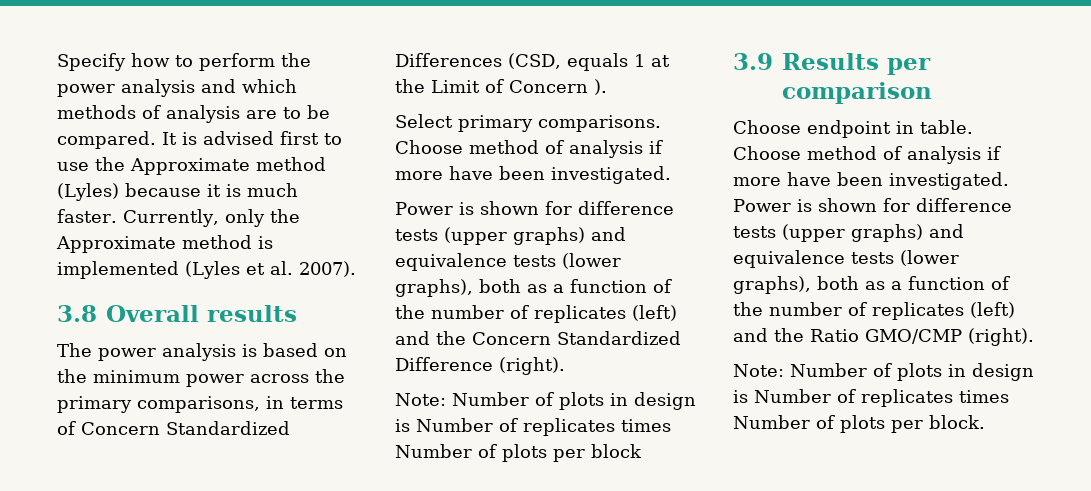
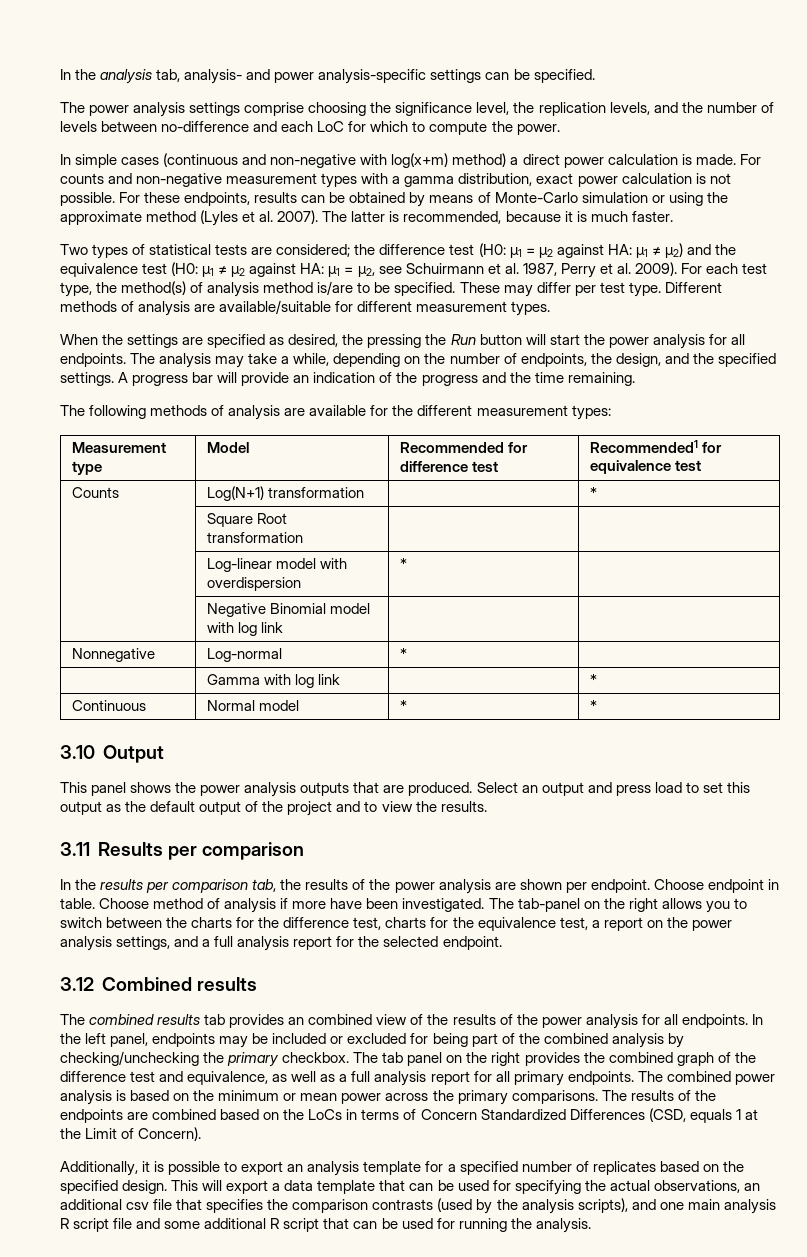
[57,53,311,71] [57,79,297,97] [57,105,330,123] [57,131,342,149] [57,157,326,175] [57,183,119,201] Specify how to perform the power analysis and which methods of analysis are to be compared. It is advised first to use the Approximate method (Lyles) -> [60,69,595,84] [60,102,774,117] [60,121,560,135] [60,153,761,168] [60,173,731,188] [60,192,728,207] [60,210,502,226] In the analysis tab, analysis- and power analysis-specific settings can be specified. // The power analysis settings comprise choosing the significance level, the replication levels, and the number of levels between no-difference and each LoC for which to compute the power. // In simple cases (continuous and non-negative with log(x+m) method) a direct power calculation is made. For counts and non-negative measurement types with a gamma distribution, exact power calculation is not possible. For these endpoints, results can be obtained by means of Monte-Carlo simulation or using the approximate method (Lyles et al. 2007). The latter is recommended,
[122,209,300,227] [56,235,273,253] [57,261,356,279] [57,305,297,322] [57,343,92,357] Currently, only the Approximate method is implemented (Lyles et al. 2007). // 3.8 Overall results // The -> [60,243,736,259] [60,262,768,278] [60,281,722,297] [60,300,551,316] [60,334,745,349] [60,353,776,368] [60,372,635,386] [60,405,611,420] [71,442,166,453] [71,461,102,475] [206,442,249,453] [399,442,528,453] [399,461,498,472] [589,440,722,453] [589,460,701,474] [71,487,119,498] [206,486,364,501] [589,487,597,498] [206,513,287,527] [206,532,303,543] [206,558,347,572] [206,577,301,591] [399,558,407,569] [206,603,370,617] [206,622,283,636] [71,648,155,662] [206,648,282,662] [399,648,407,659] [206,674,340,688] [589,674,597,685] [71,700,146,711] [206,700,299,711] [399,700,407,711] [589,700,597,711] [60,745,164,763] [60,782,750,797] [60,801,487,816] [60,842,304,860] [60,879,779,894] [60,898,747,913] [60,917,732,931] [60,936,502,951] [60,977,257,991] [60,1014,763,1029] [60,1033,684,1048] [60,1051,756,1067] [60,1071,731,1086] // Two types of statistical tests are considered; the difference test (H0: µ1 = µ2 against HA: µ1 ≠ µ2) and the equivalence test (H0: µ1 ≠ µ2 against HA: µ1 = µ2, see Schuirmann et al. 1987, Perry et al. 2009). For each test type, the method(s) of analysis method is/are to be specified. These may differ per test type. Different methods of analysis are available/suitable for different measurement types. // When the settings are specified as desired, the pressing the Run button will start the power analysis for all endpoints. The analysis may take a while, depending on the number of endpoints, the design, and the specified settings. A progress bar will provide an indication of the progress and the time remaining. // The following methods of analysis are available for the different measurement types: // Measurement type | Model | Recommended for difference test | Recommended1 for equivalence test // Counts | Log(N+1) transformation | | * // | Square Root transformation | | // | Log-linear model with overdispersion | * | // | Negative Binomial model with log link | | // Nonnegative | Log-normal | * | // | Gamma with log link | | * // Continuous | Normal model | * | * // 3.10 Output // This panel shows the power analysis outputs that are produced. Select an output and press load to set this output as the default output of the project and to view the results. // 3.11 Results per comparison // In the results per comparison tab, the results of the power analysis are shown per endpoint. Choose endpoint in table. Choose method of analysis if more have been investigated. The tab-panel on the right allows you to switch between the charts for the difference test, charts for the equivalence test, a report on the power analysis settings, and a full analysis report for the selected endpoint. // 3.12 Combined results // The combined results tab provides an combined view of the results of the power analysis for all endpoints. In the left panel, endpoints may be included or excluded for being part of the combined analysis by checking/unchecking the primary checkbox. The tab panel on the right provides the combined graph of the difference test and equivalence, as well as a full analysis report for all primary endpoints. The combined
(180, 376) none -> [283,1093,338,1101] or mean
[137,396,260,413] comparisons, -> [511,1090,716,1104] [60,1109,343,1123] comparisons. The results of the endpoints are combined based on the LoCs
[509,79,607,95] [395,114,661,132] [395,140,663,158] [395,166,671,184] [395,201,674,215] [395,227,626,245] [395,253,621,271] [395,279,672,297] [395,305,677,323] [395,331,681,345] [395,357,565,375] [395,392,696,410] [395,418,671,436] [395,444,642,462] [733,53,931,75] [782,82,932,104] [733,120,973,138] [733,146,1001,164] [733,172,1009,190] [733,198,1012,212] [733,224,964,242] [733,250,959,268] [733,276,1010,294] [733,302,1015,320] [733,328,1034,346] [733,363,1034,381] [733,389,1009,407] [733,415,985,433] Concern ). // Select primary comparisons. Choose method of analysis if more have been investigated. // Power is shown for difference tests (upper graphs) and equivalence tests (lower graphs), both as a function of the number of replicates (left) and the Concern Standardized Difference (right). // Note: Number of plots in design is Number of replicates times Number of plots per block // 3.9 Results per comparison // Choose endpoint in table. Choose method of analysis if more have been investigated. Power is shown for difference tests (upper graphs) and equivalence tests (lower graphs), both as a function of the number of replicates (left) and the Ratio GMO/CMP (right). // Note: Number of plots in design is Number of replicates times Number of plots per block. -> [138,1127,202,1141] [60,1161,744,1176] [60,1180,760,1195] [60,1198,776,1214] [60,1218,591,1233] Concern). // Additionally, it is possible to export an analysis template for a specified number of replicates based on the specified design. This will export a data template that can be used for specifying the actual observations, an additional csv file that specifies the comparison contrasts (used by the analysis scripts), and one main analysis R script file and some additional R script that can be used for running the analysis.

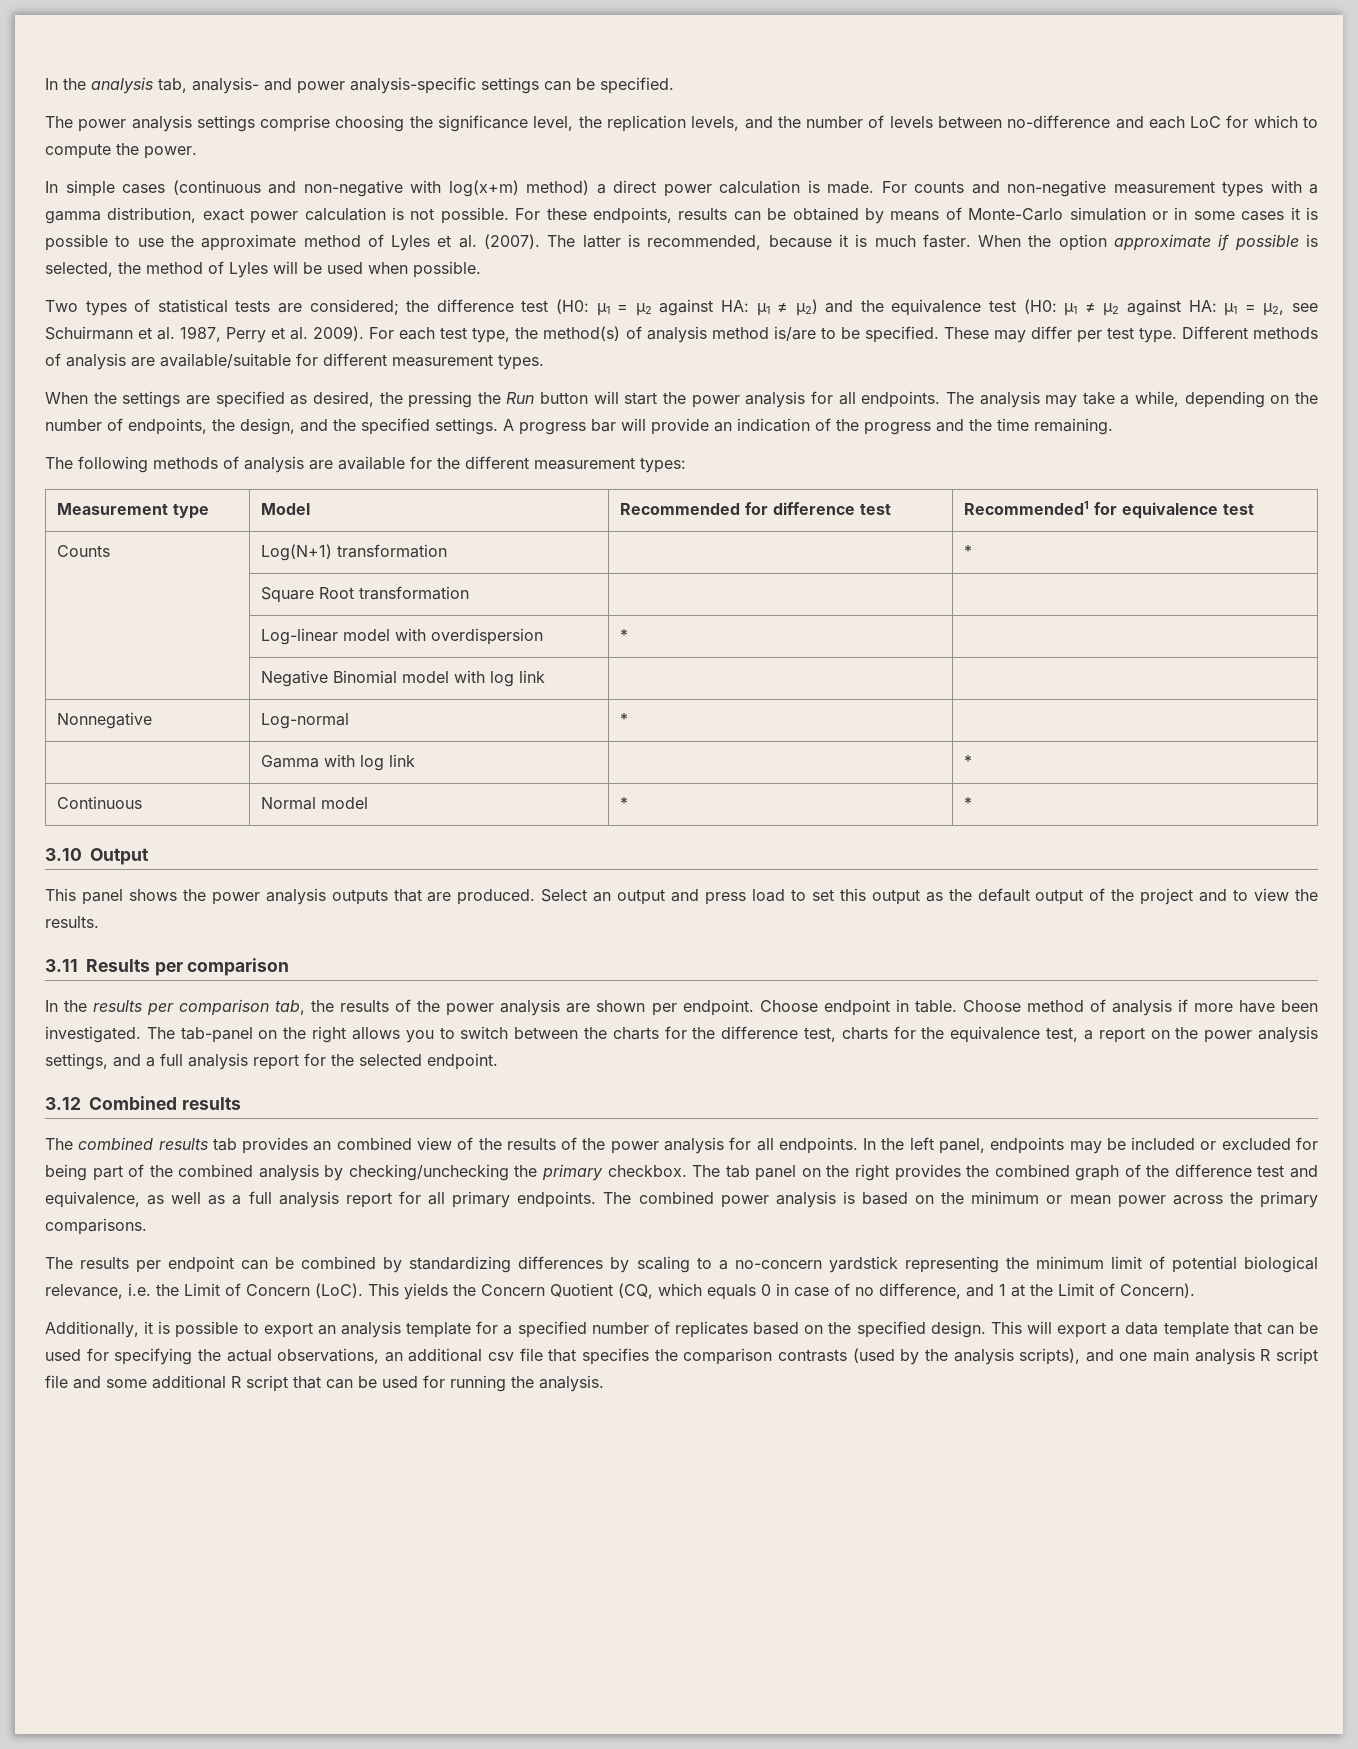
[668,192,703,206] using -> [1174,207,1319,221] [45,234,164,251] in some cases it is possible to use
[200,210,319,226] (Lyles et al. 2007). -> [367,234,541,251] of Lyles et al. (2007).
(673, 216) none -> [978,234,1318,251] [45,261,481,278] When the option approximate if possible is selected, the method of Lyles will be used when possible.
(598, 1097) none -> (147, 1226) //
[677,1090,716,1101] [60,1108,732,1123] of the endpoints are combined based on the LoCs in terms of Concern Standardized Differences (CSD, equals -> [136,1256,1318,1273] [45,1283,994,1300] per endpoint can be combined by standardizing differences by scaling to a no-concern yardstick representing the minimum limit of potential biological relevance, i.e. the Limit of Concern (LoC). This yields the Concern Quotient (CQ, which equals 0 in case of no difference, and

